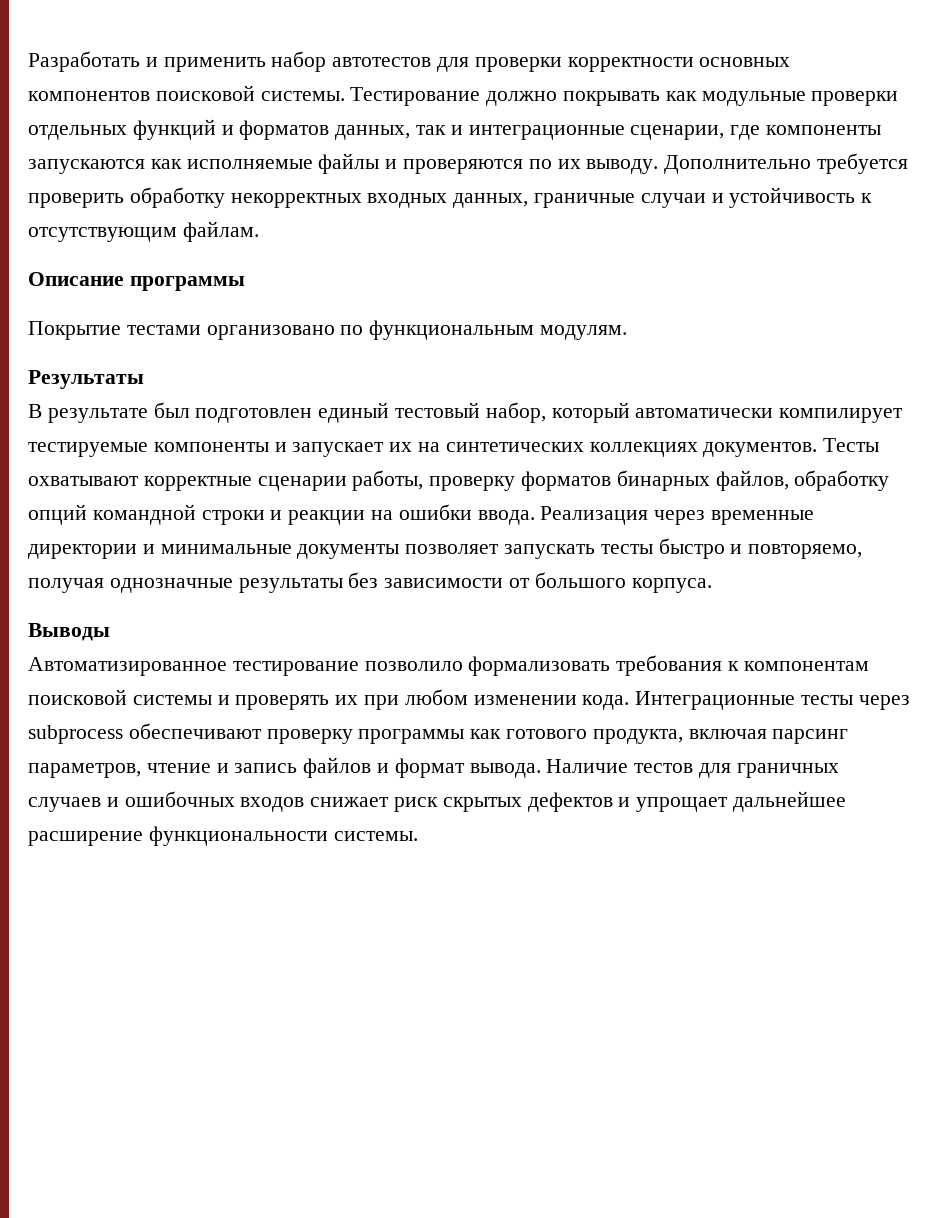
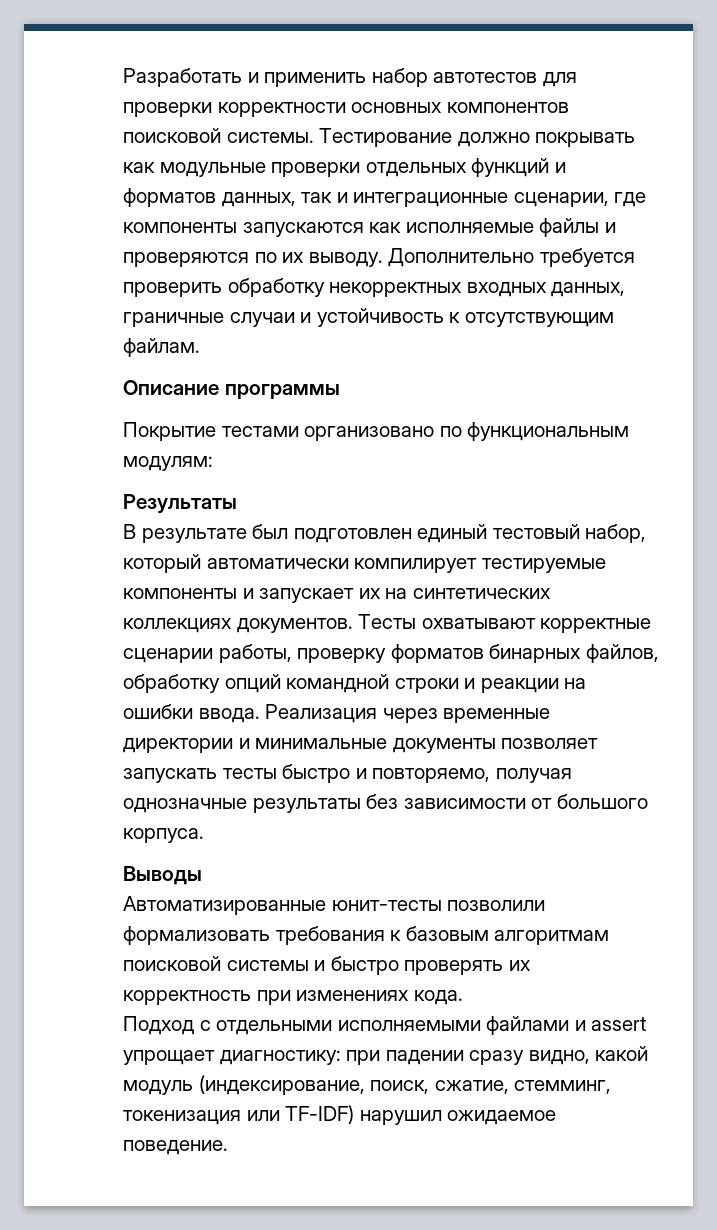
[540,325,628,340] модулям. -> [123,456,213,471] модулям:
[28,657,463,676] Автоматизированное тестирование позволило -> [123,896,546,915] Автоматизированные юнит-тесты позволили
[743,661,869,671] компонентам -> [405,926,610,945] базовым алгоритмам
(230, 700) none -> [330,956,399,975] быстро
[364,689,910,710] [28,723,849,744] [28,757,839,778] [28,791,847,812] [28,826,418,846] при любом изменении кода. Интеграционные тесты через subprocess обеспечивают проверку программы как готового продукта, включая парсинг параметров, чтение и запись файлов и формат вывода. Наличие тестов для граничных случаев и ошибочных входов снижает риск скрытых дефектов и упрощает дальнейшее расширение функциональности системы. -> [123,990,463,1005] [123,1016,647,1035] [123,1046,649,1065] [123,1075,612,1095] [123,1105,557,1125] [123,1140,228,1155] корректность при изменениях кода. // Подход с отдельными исполняемыми файлами и assert упрощает диагностику: при падении сразу видно, какой модуль (индексирование, поиск, сжатие, стемминг, токенизация или TF-IDF) нарушил ожидаемое поведение.

